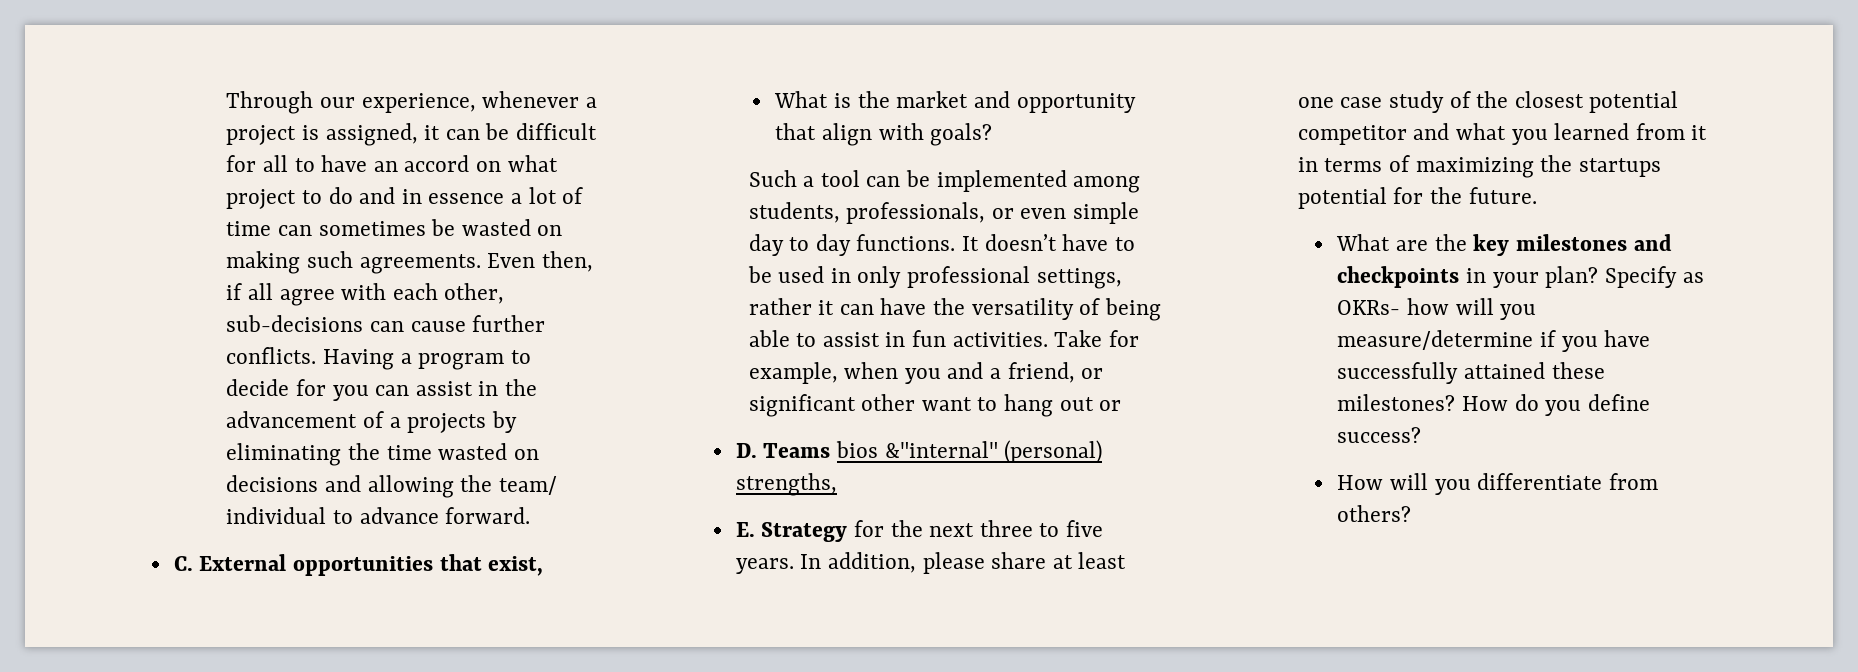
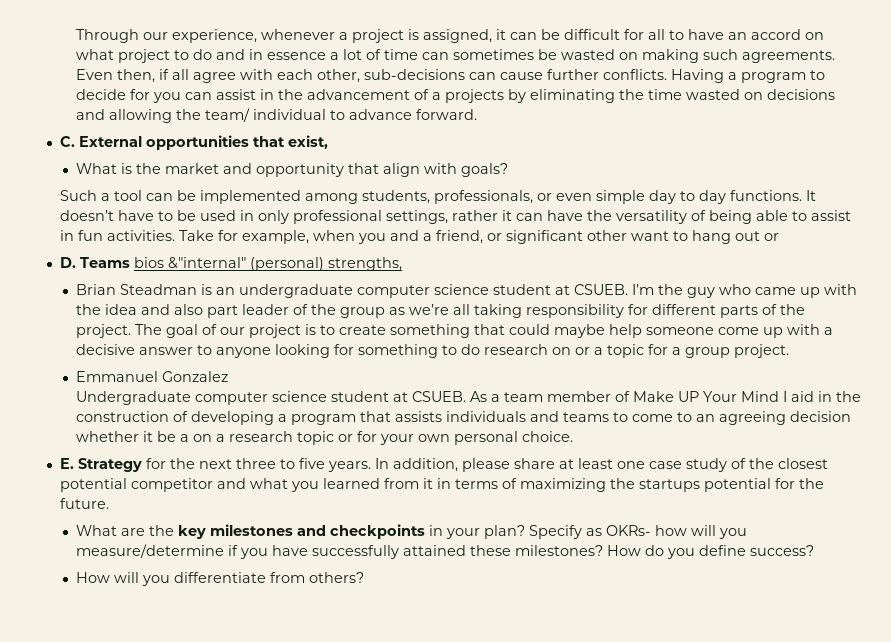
(837, 484) none -> [75,284,857,298] [75,304,805,318] [75,324,833,338] [75,344,789,358] [75,371,228,382] [75,391,861,405] [75,411,851,425] [75,431,573,445] // Brian Steadman is an undergraduate computer science student at CSUEB. I’m the guy who came up with the idea and also part leader of the group as we’re all taking responsibility for different parts of the project. The goal of our project is to create something that could maybe help someone come up with a decisive answer to anyone looking for something to do research on or a topic for a group project. // Emmanuel Gonzalez // Undergraduate computer science student at CSUEB. As a team member of Make UP Your Mind I aid in the construction of developing a program that assists individuals and teams to come to an agreeing decision whether it be a on a research topic or for your own personal choice.

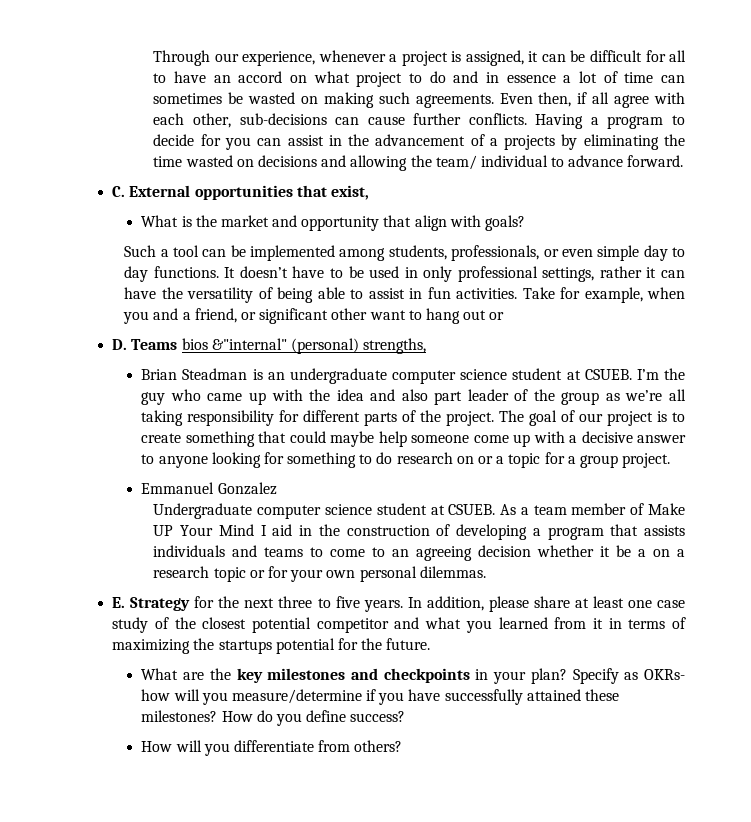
[521,431,573,442] choice. -> [419,566,486,578] dilemmas.

